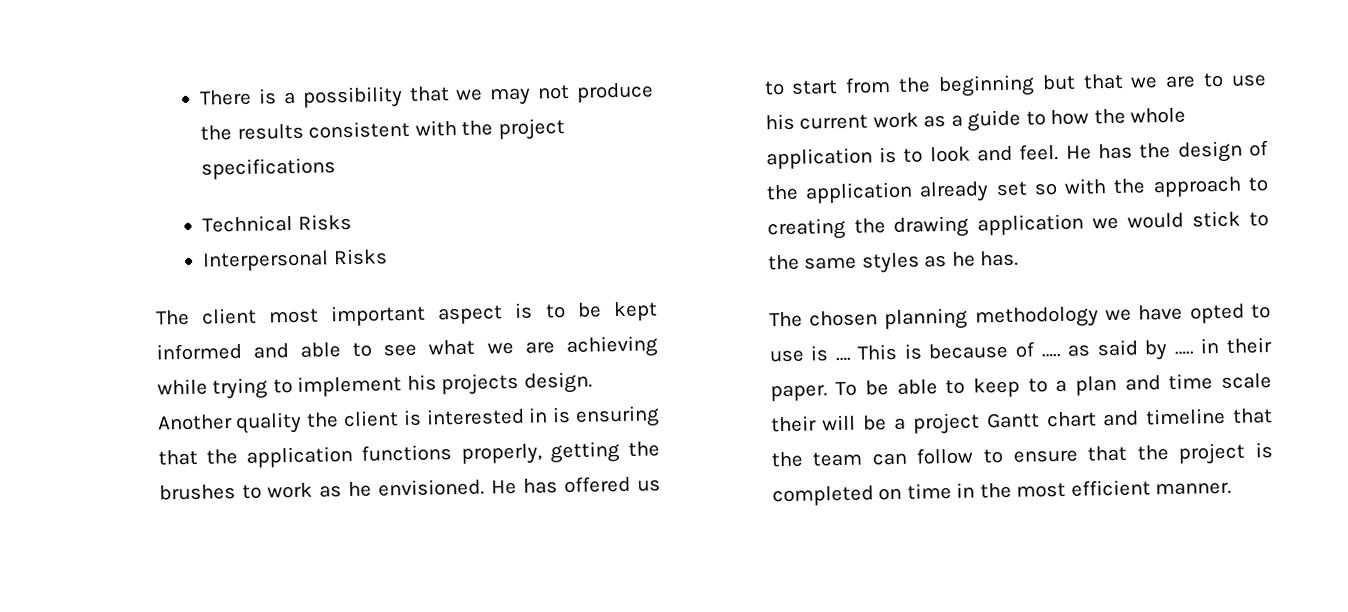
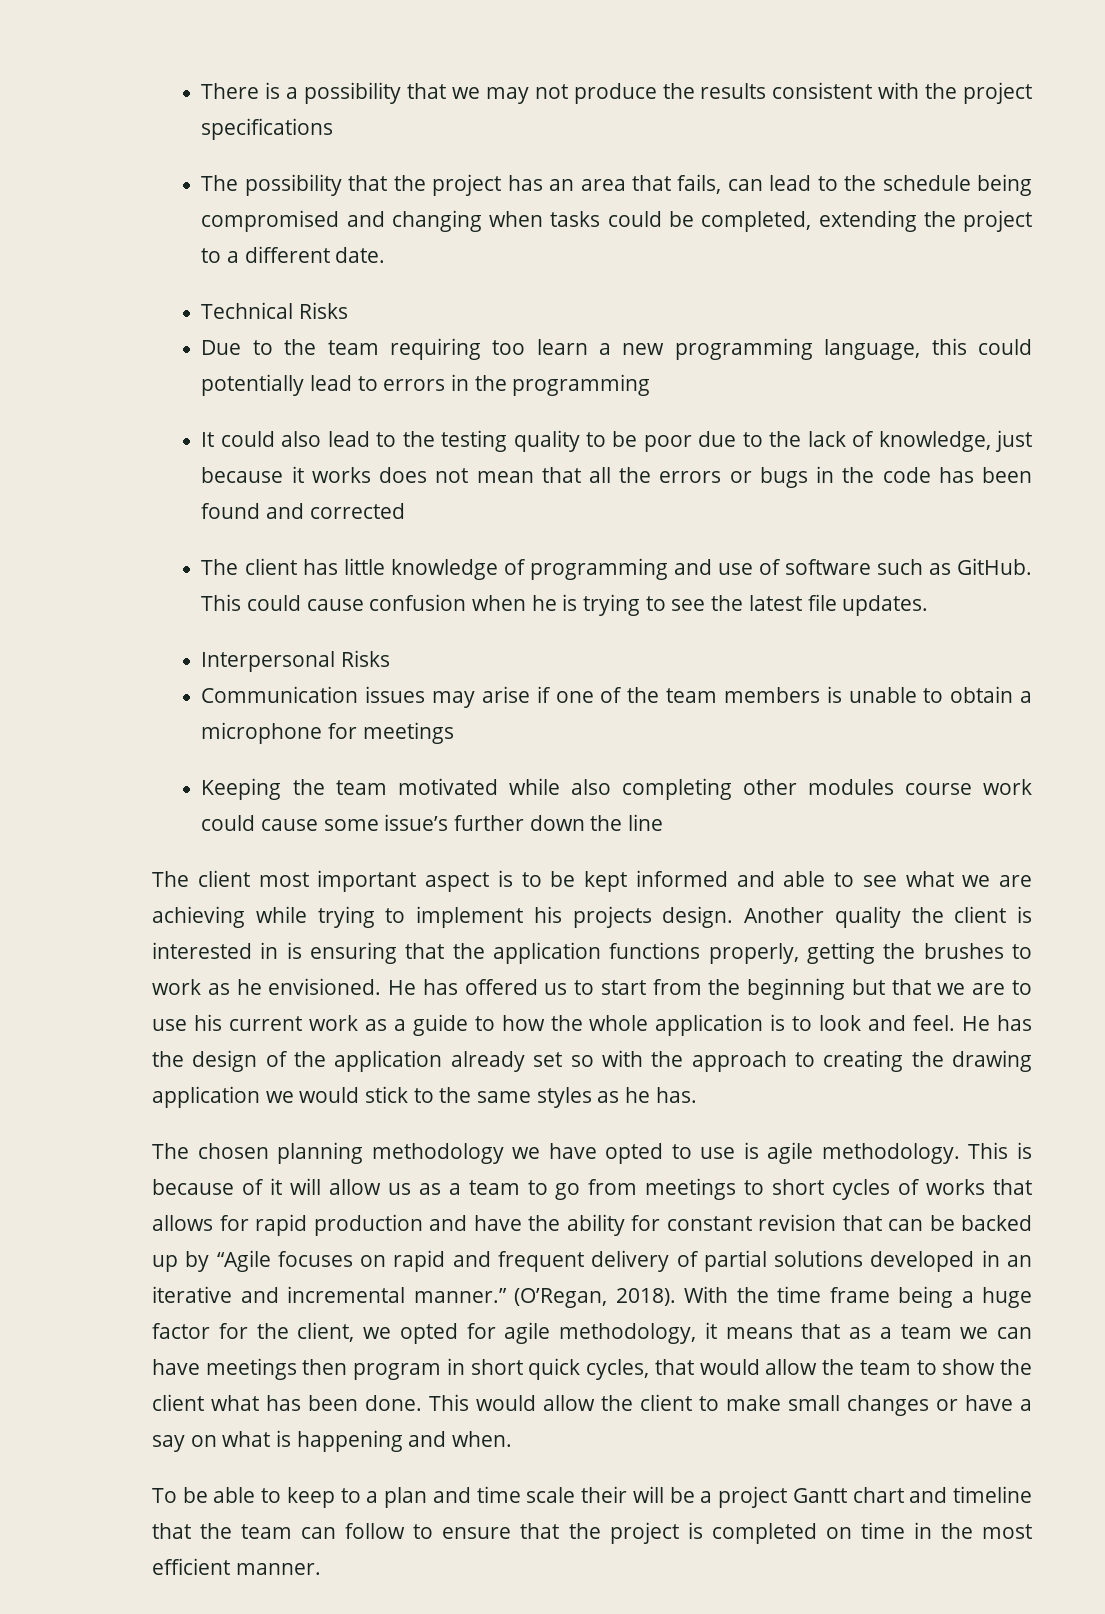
[202,213,352,233] [202,248,388,272] Technical Risks // Interpersonal Risks -> [201,174,1032,196] [201,210,1032,232] [201,246,386,263] [201,302,349,319] [201,338,1032,360] [201,374,651,396] [201,430,1032,452] [201,466,1032,488] [201,503,405,519] [201,558,1032,580] [201,594,929,616] [201,650,391,672] [201,686,1032,708] [201,722,454,744] [201,778,1033,800] [201,814,664,831] The possibility that the project has an area that fails, can lead to the schedule being compromised and changing when tasks could be completed, extending the project to a different date. // Technical Risks // Due to the team requiring too learn a new programming language, this could potentially lead to errors in the programming // It could also lead to the testing quality to be poor due to the lack of knowledge, just because it works does not mean that all the errors or bugs in the code has been found and corrected // The client has little knowledge of programming and use of software such as GitHub. This could cause confusion when he is trying to see the latest file updates. // Interpersonal Risks // Communication issues may arise if one of the team members is unable to obtain a microphone for meetings // Keeping the team motivated while also completing other modules course work could cause some issue’s further down the line
[834,356,852,362] …. -> [767,1142,960,1164] agile methodology.
[1040,337,1272,361] [769,384,828,402] ….. as said by ….. in their paper. -> [269,1178,1032,1200] [152,1214,1033,1236] [152,1250,1032,1272] [152,1286,1032,1308] [152,1322,1033,1344] [152,1358,1032,1380] [152,1394,1033,1416] [152,1430,513,1452] it will allow us as a team to go from meetings to short cycles of works that allows for rapid production and have the ability for constant revision that can be backed up by “Agile focuses on rapid and frequent delivery of partial solutions developed in an iterative and incremental manner.” (O’Regan, 2018). With the time frame being a huge factor for the client, we opted for agile methodology, it means that as a team we can have meetings then program in short quick cycles, that would allow the team to show the client what has been done. This would allow the client to make small changes or have a say on what is happening and when. //

